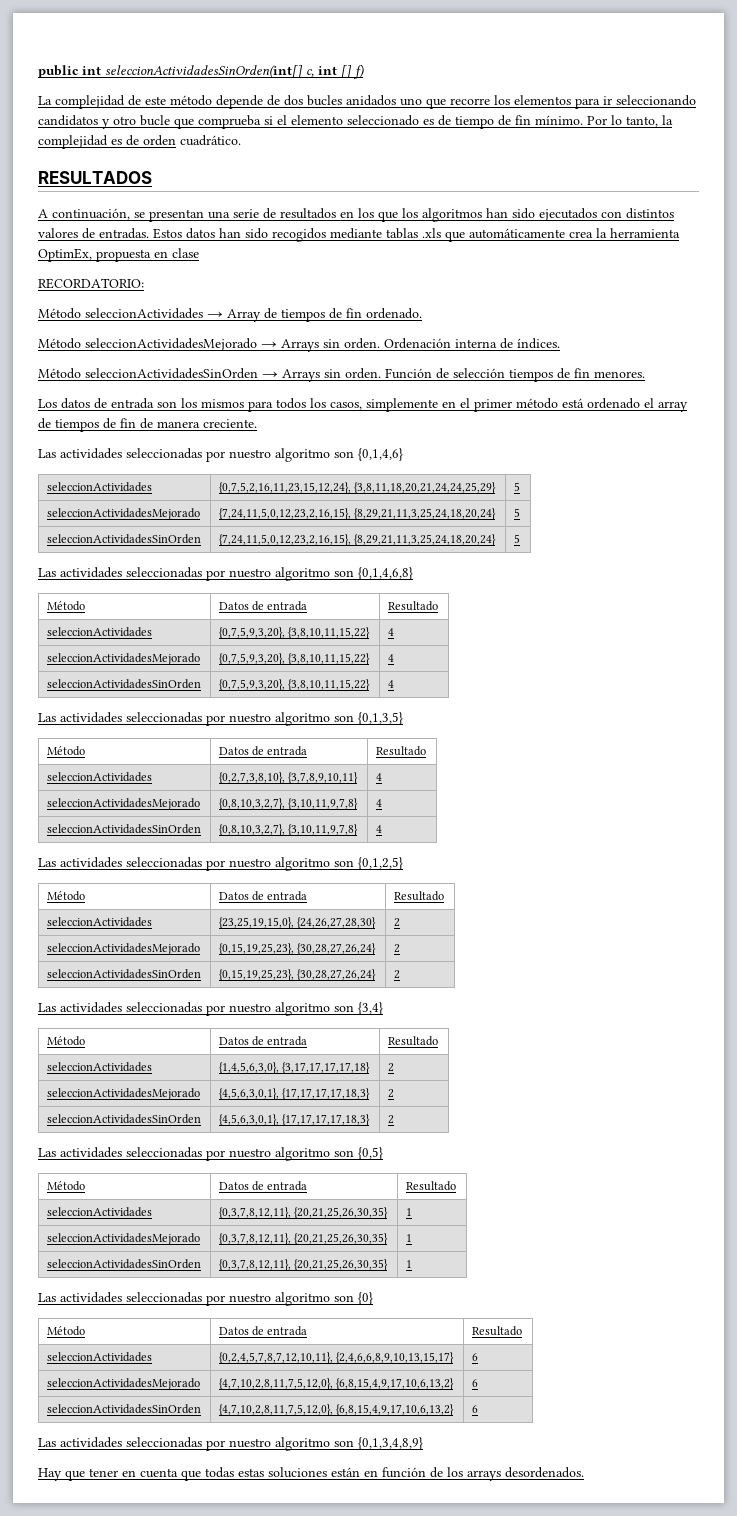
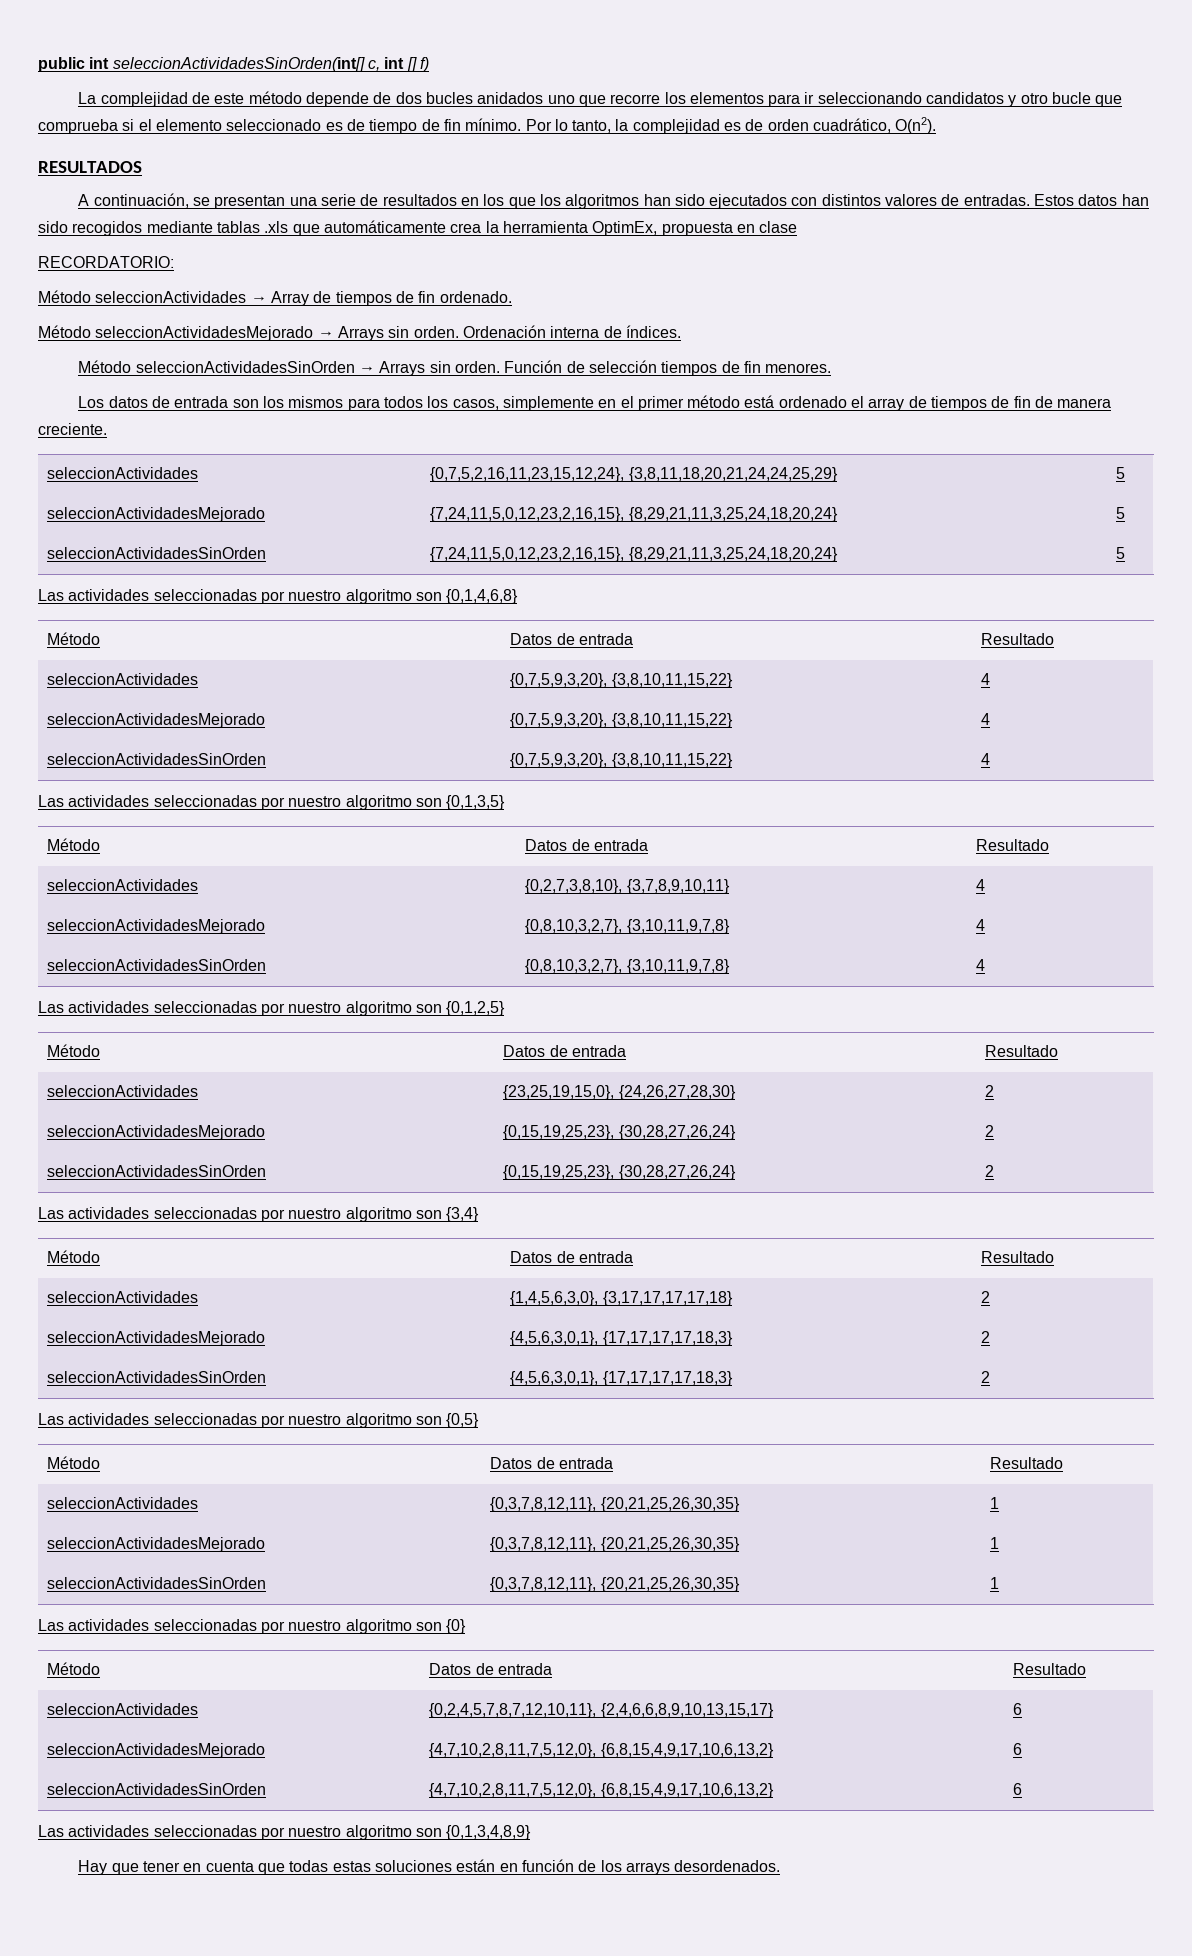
[180,135,241,146] cuadrático. -> [813,117,937,134] cuadrático, O(n2).
[38,448,403,462] // Las actividades seleccionadas por nuestro algoritmo son {0,1,4,6} -> (107, 429) none

